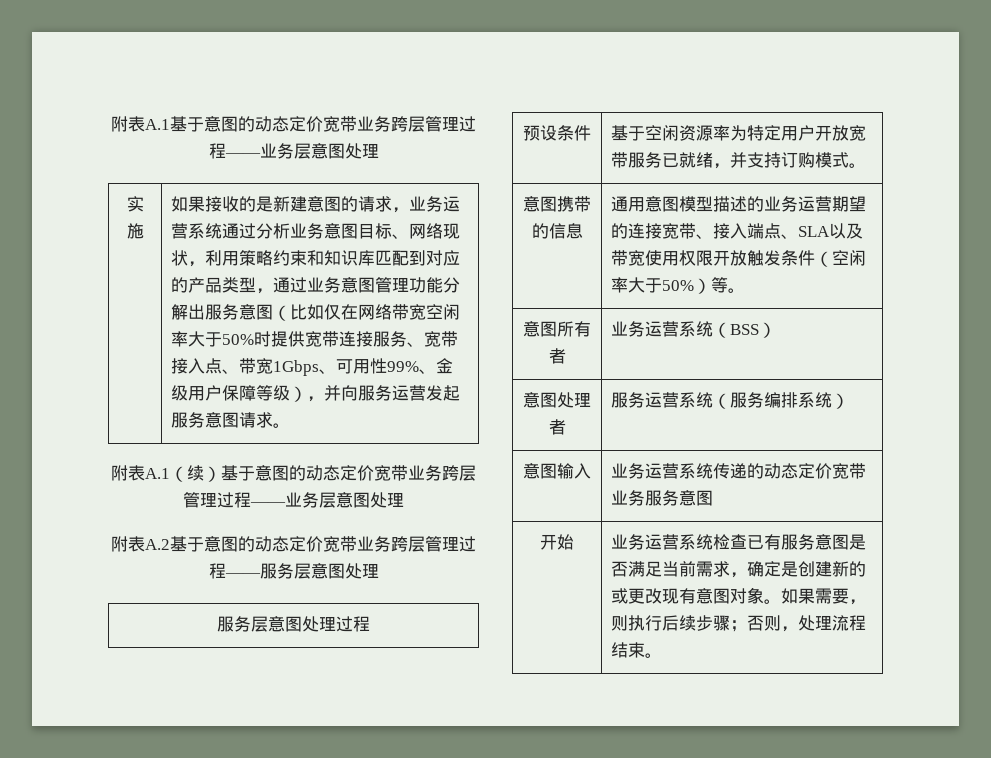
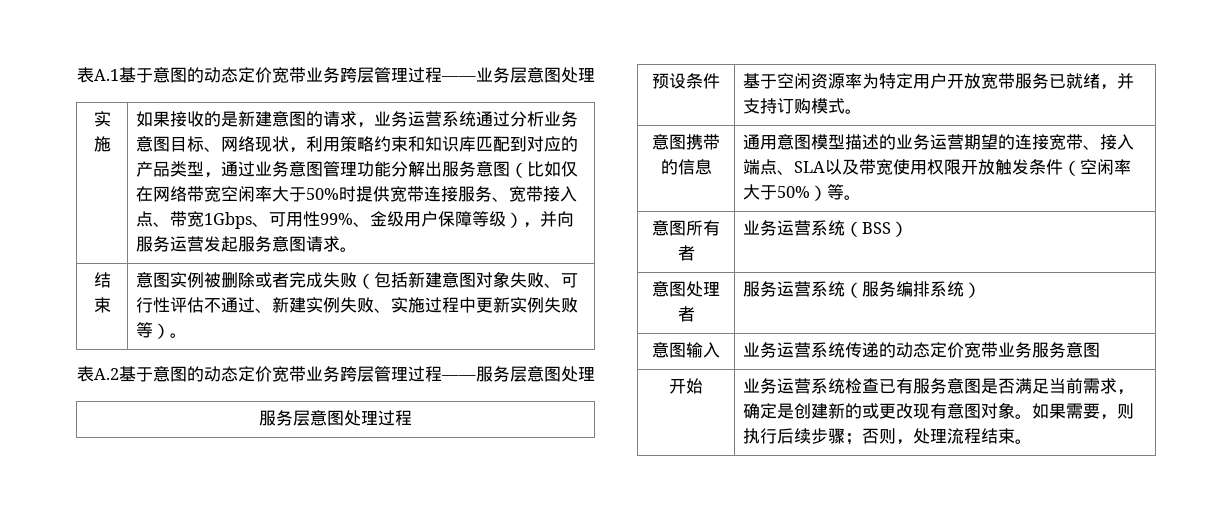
[111,116,128,132] 附 -> (76, 75) none
[111,465,476,482] [183,492,404,508] [111,536,128,552] // 附表A.1（续）基于意图的动态定价宽带业务跨层管理过程——业务层意图处理 // 附 -> [93,272,111,288] [93,297,111,313] [136,271,579,289] [136,297,579,313] [136,322,188,339] // 结束 | 意图实例被删除或者完成失败（包括新建意图对象失败、可行性评估不通过、新建实例失败、实施过程中更新实例失败等）。 //

